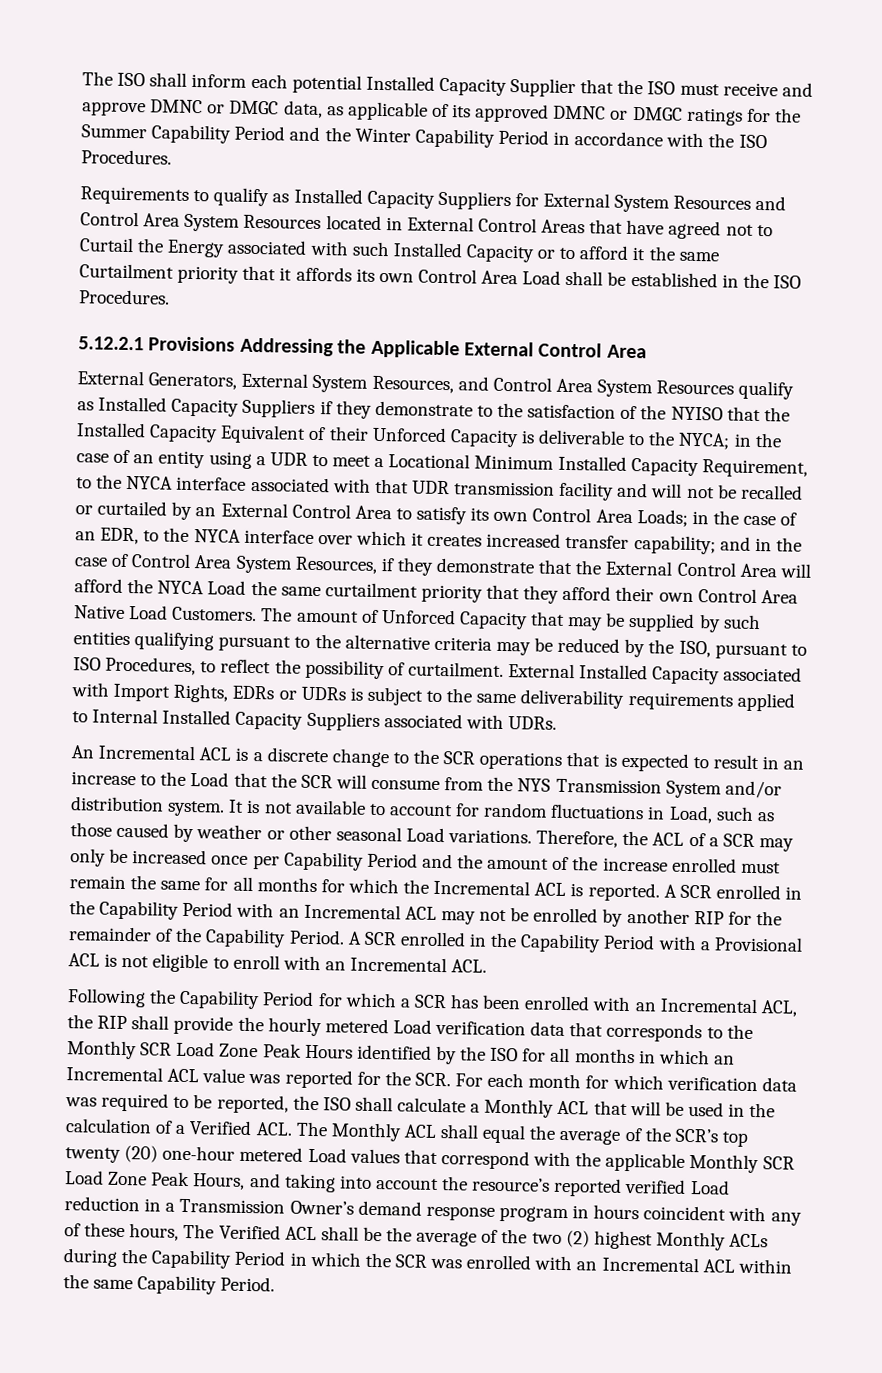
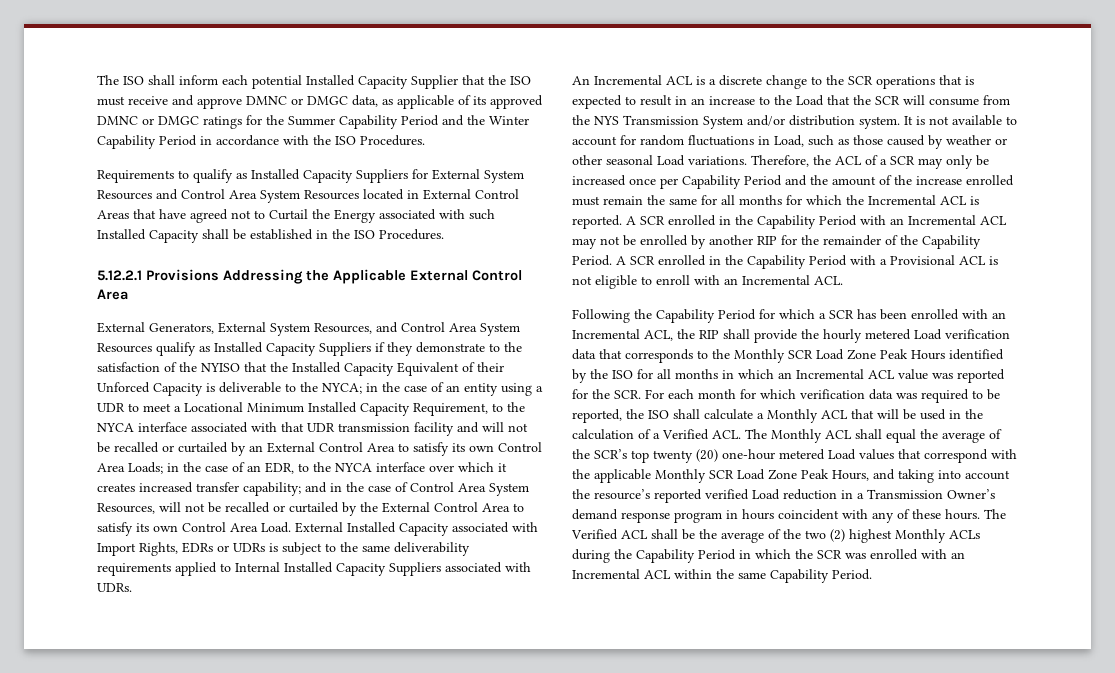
[537,245,719,262] [79,263,562,285] or to afford it the same Curtailment priority that it affords its own Control Area Load -> (199, 236) none
[380,557,811,578] [74,578,798,604] [74,605,761,633] [73,631,807,660] [73,656,504,680] if they demonstrate that the External Control Area will afford the NYCA Load the same curtailment priority that they afford their own Control Area Native Load Customers. The amount of Unforced Capacity that may be supplied by such entities qualifying pursuant to the alternative criteria may be reduced by the ISO, pursuant to ISO Procedures, to reflect the possibility of curtailment. -> [159,502,524,516] [97,522,291,536] will not be recalled or curtailed by the External Control Area to satisfy its own Control Area Load.
[129,1223,180,1241] hours, -> [945,509,980,520] hours.

